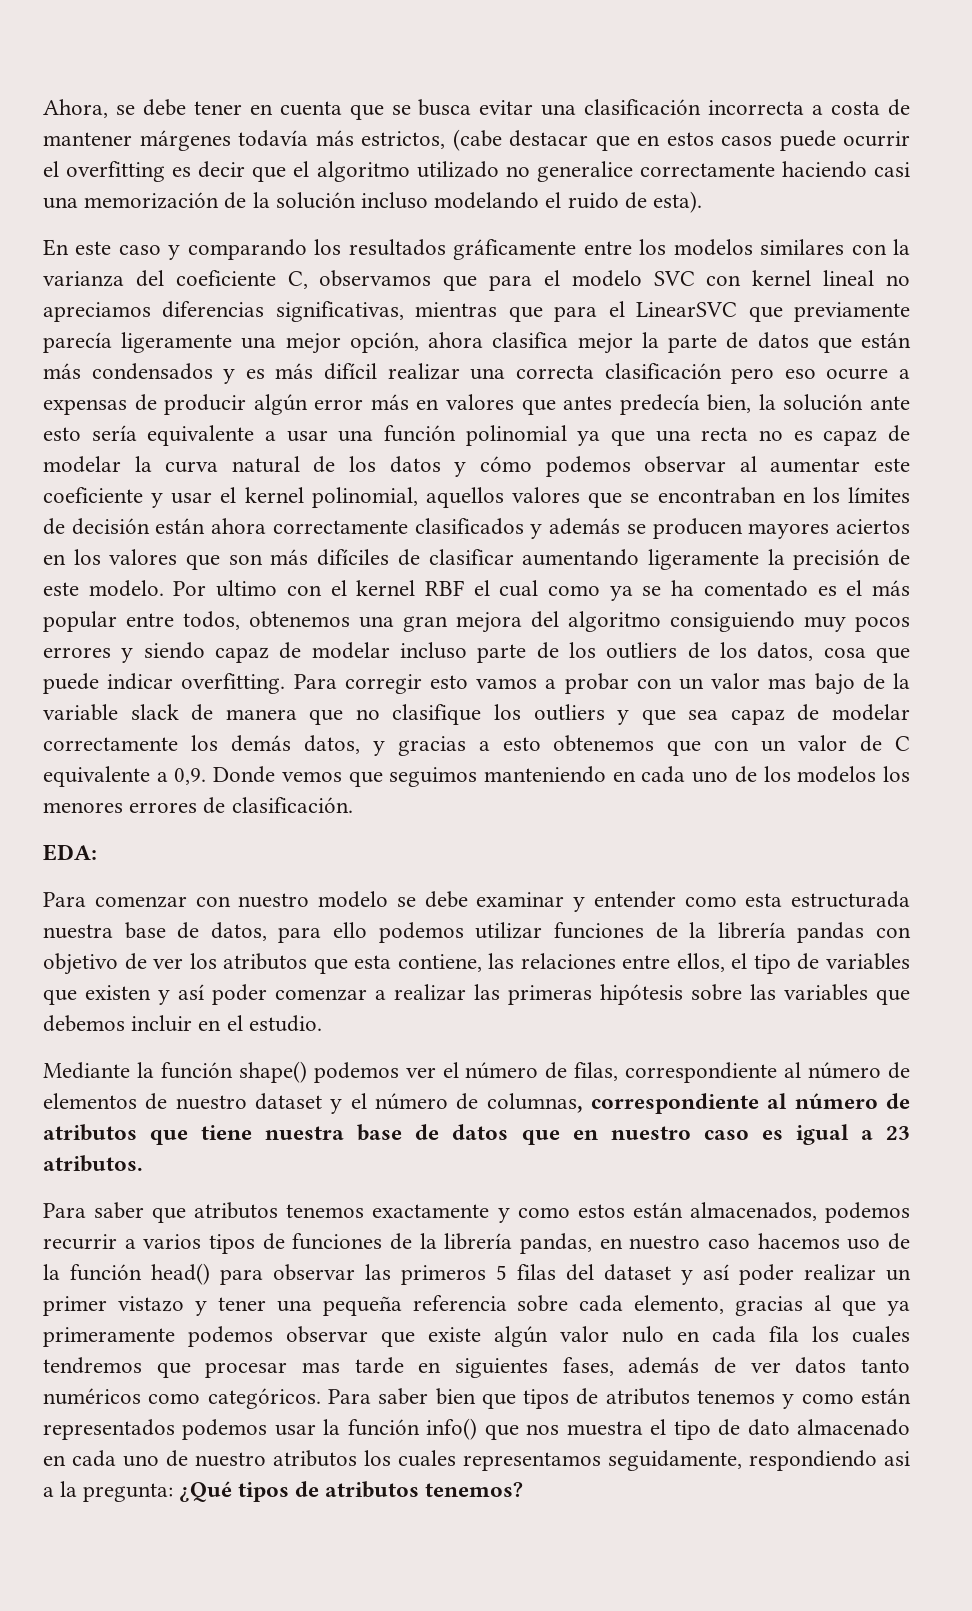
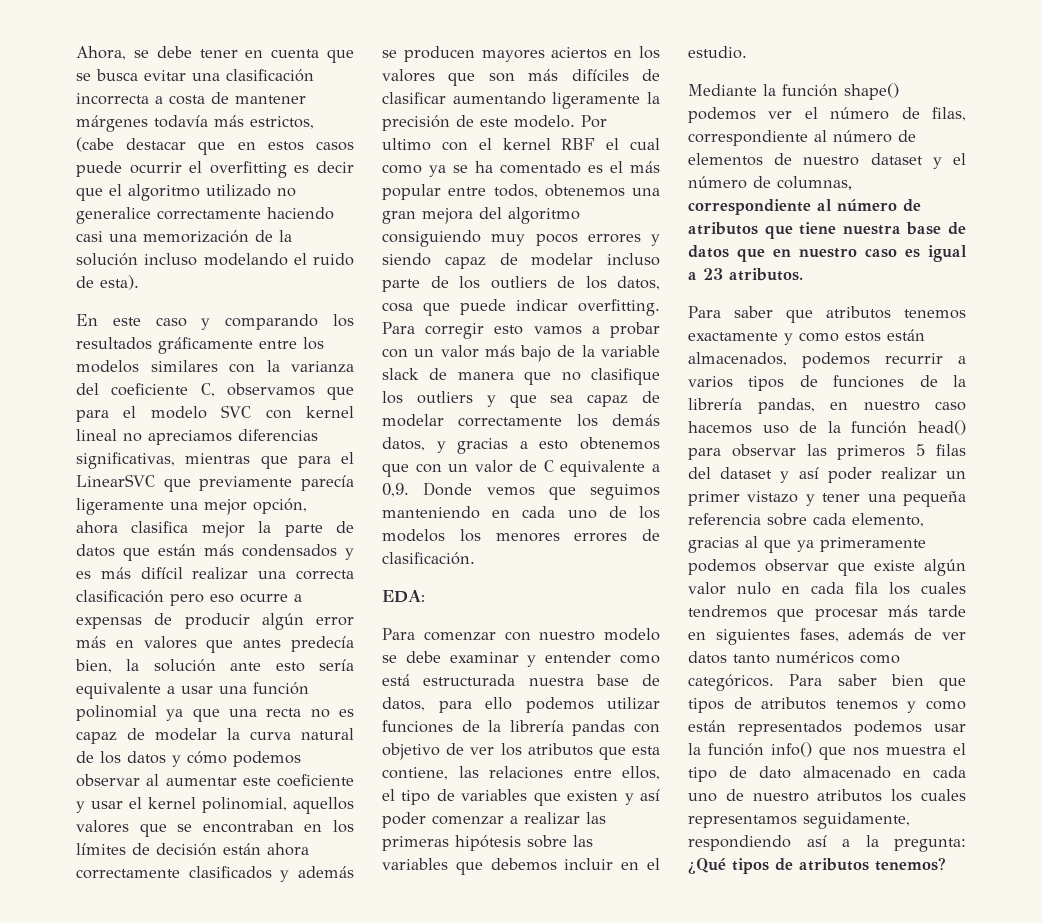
[768,678,807,689] mas -> [484,345,515,357] más
[745,893,783,907] esta -> [382,674,410,686] está
[302,1362,340,1373] mas -> [887,605,918,617] más
[884,1451,910,1466] asi -> [806,835,827,847] así

